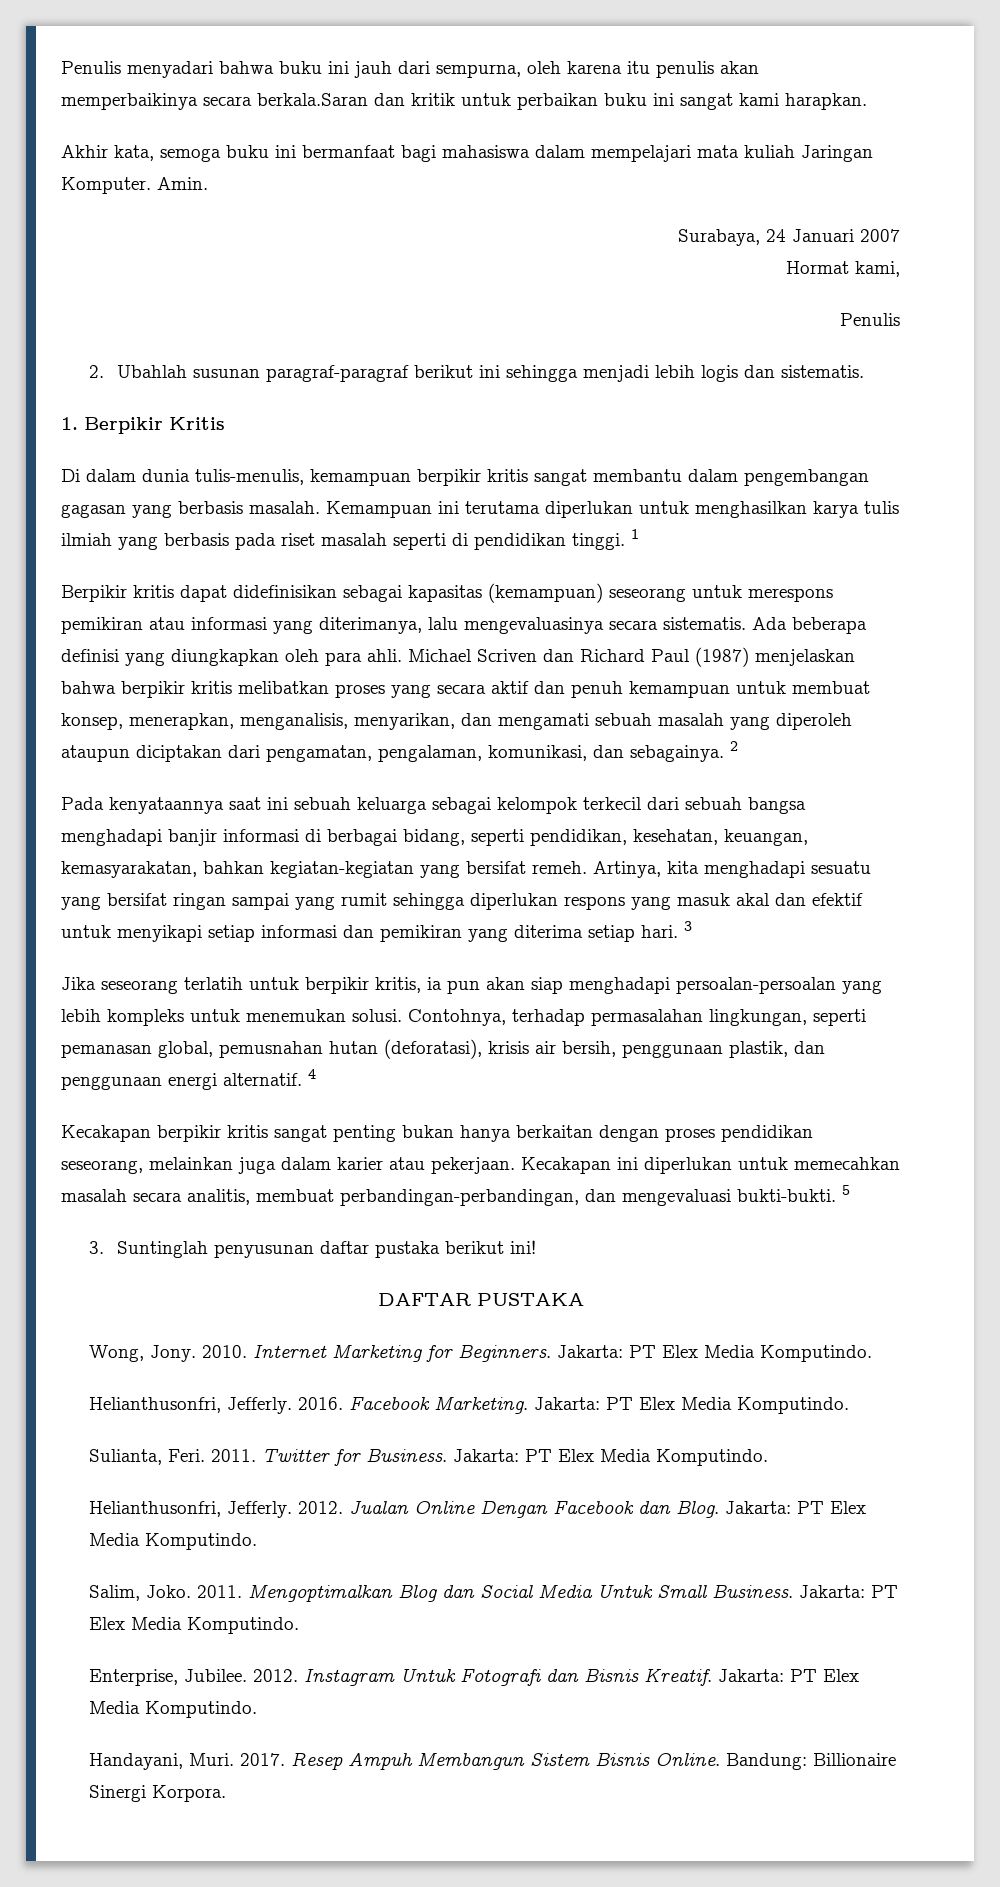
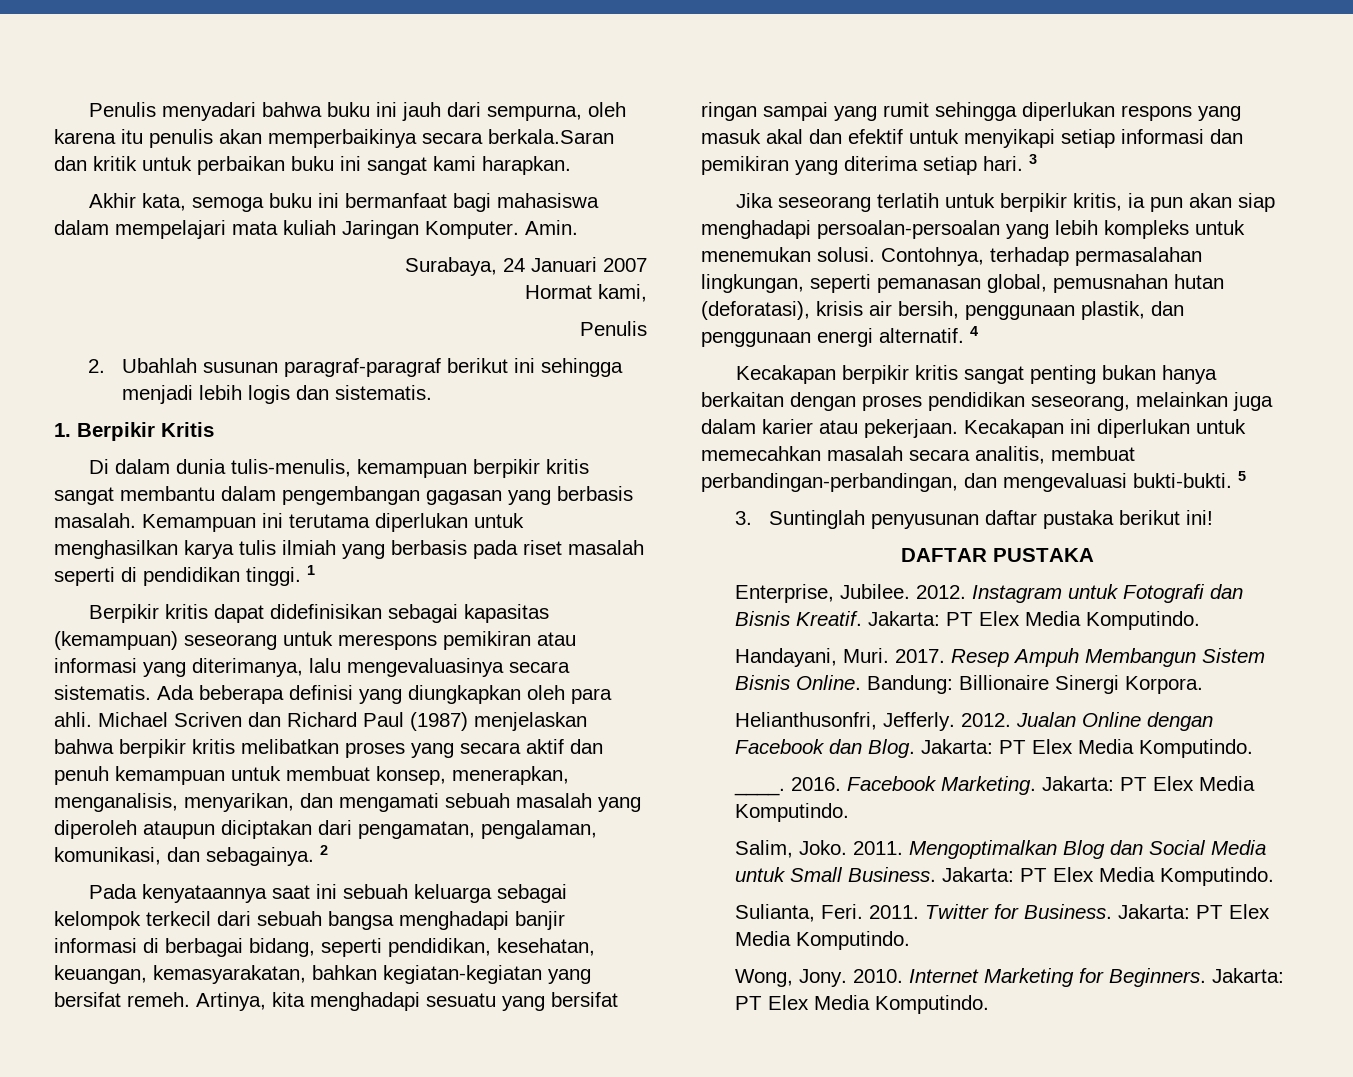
[89,1344,873,1362] [89,1396,850,1414] [89,1448,769,1466] [89,1500,867,1518] [89,1533,258,1550] [89,1584,899,1602] [89,1617,300,1634] // Wong, Jony. 2010. Internet Marketing for Beginners. Jakarta: PT Elex Media Komputindo. // Helianthusonfri, Jefferly. 2016. Facebook Marketing. Jakarta: PT Elex Media Komputindo. // Sulianta, Feri. 2011. Twitter for Business. Jakarta: PT Elex Media Komputindo. // Helianthusonfri, Jefferly. 2012. Jualan Online Dengan Facebook dan Blog. Jakarta: PT Elex Media Komputindo. // Salim, Joko. 2011. Mengoptimalkan Blog dan Social Media Untuk Small Business. Jakarta: PT Elex Media Komputindo. -> (1094, 555) none
[400,1668,457,1682] Untuk -> [1067,584,1119,599] untuk
(227, 1793) none -> [734,712,1213,731] [734,739,1253,758] [733,776,1255,796] [734,803,849,822] [734,840,1266,859] [734,867,1274,886] [734,904,1270,922] [734,931,910,950] [734,968,1284,987] [734,995,989,1014] // Helianthusonfri, Jefferly. 2012. Jualan Online dengan Facebook dan Blog. Jakarta: PT Elex Media Komputindo. // ____. 2016. Facebook Marketing. Jakarta: PT Elex Media Komputindo. // Salim, Joko. 2011. Mengoptimalkan Blog dan Social Media untuk Small Business. Jakarta: PT Elex Media Komputindo. // Sulianta, Feri. 2011. Twitter for Business. Jakarta: PT Elex Media Komputindo. // Wong, Jony. 2010. Internet Marketing for Beginners. Jakarta: PT Elex Media Komputindo.

